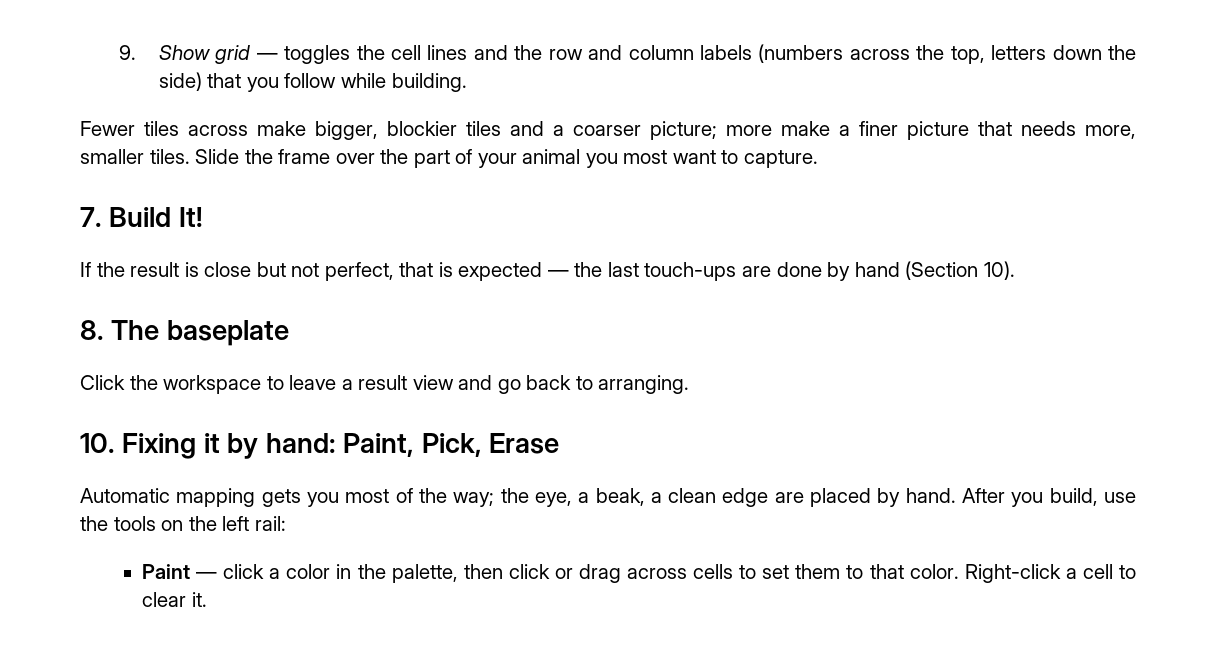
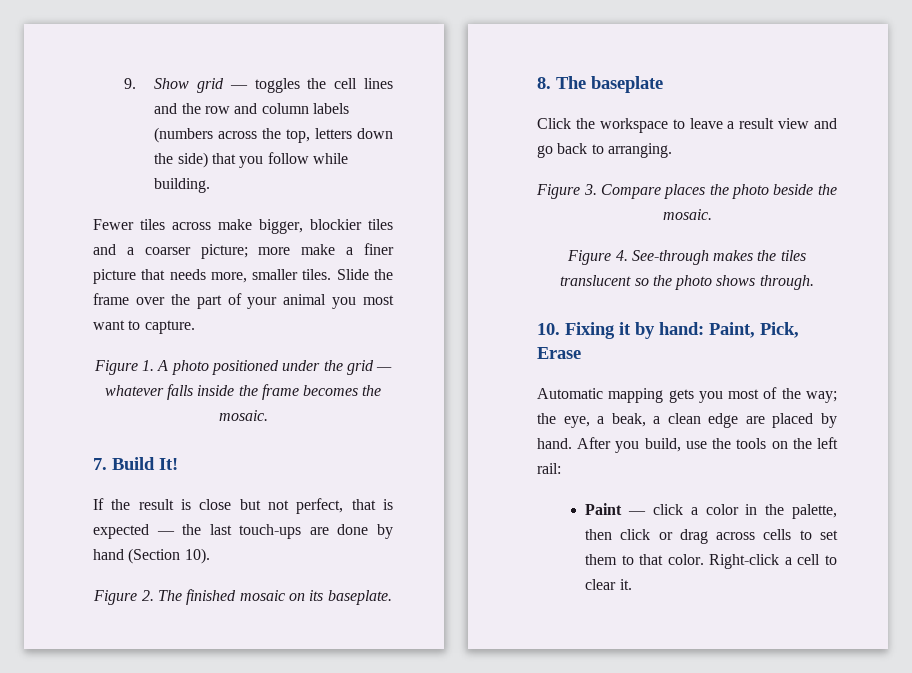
(819, 159) none -> [93,360,393,375] [104,384,382,400] [218,410,268,421] // Figure 1. A photo positioned under the grid — whatever falls inside the frame becomes the mosaic.
(1015, 270) none -> [93,589,392,605] // Figure 2. The finished mosaic on its baseplate.
(690, 384) none -> [536,184,837,199] [662,209,712,220] [567,250,806,265] [560,275,814,290] // Figure 3. Compare places the photo beside the mosaic. // Figure 4. See-through makes the tiles translucent so the photo shows through.

